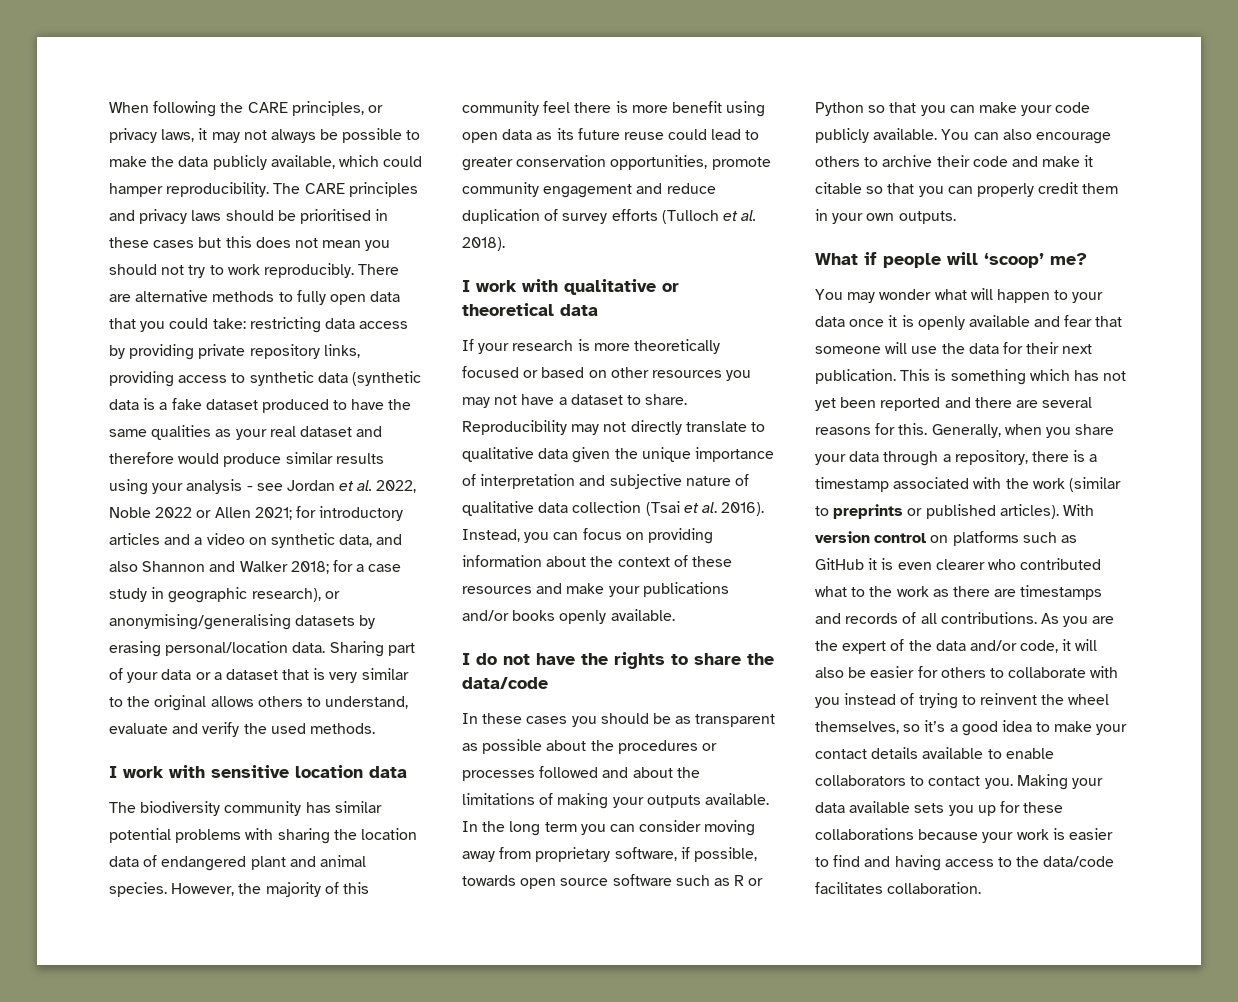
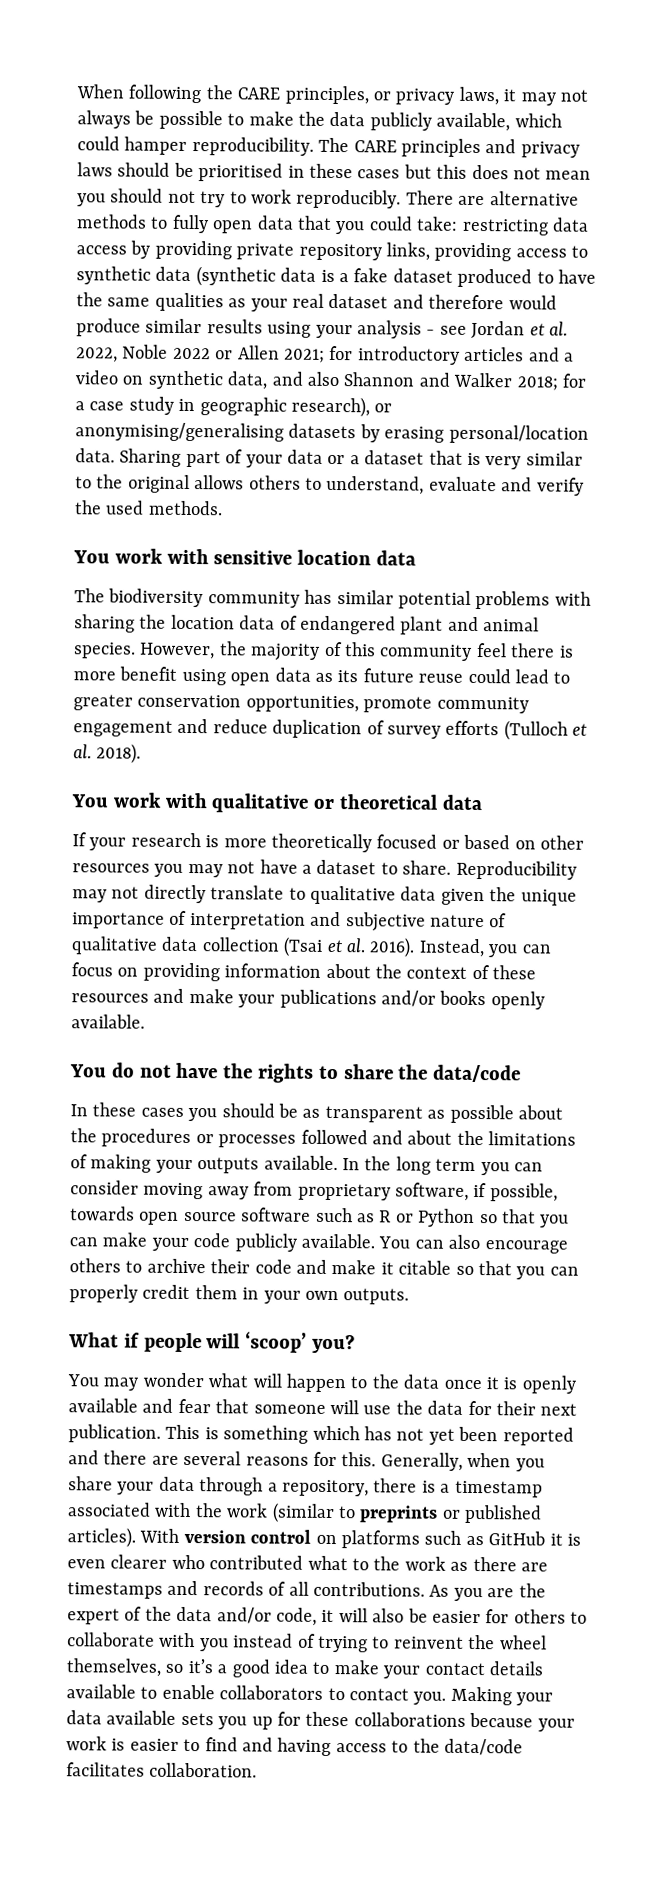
[109,766,117,778] I -> [73,550,110,564] You
[462,280,470,292] I -> [71,794,109,808] You
[462,653,470,665] I -> [70,1064,107,1078] You
[1050,253,1087,265] me? -> [312,1333,356,1354] you?
[1072,292,1104,303] your -> [371,1374,399,1389] the

